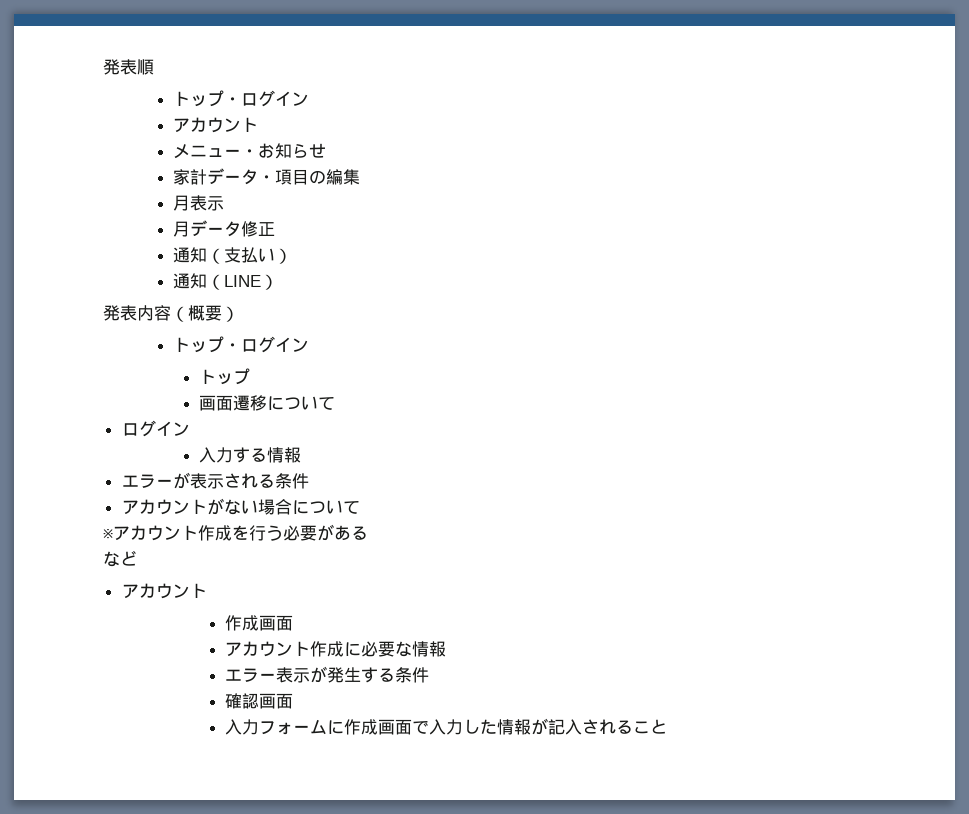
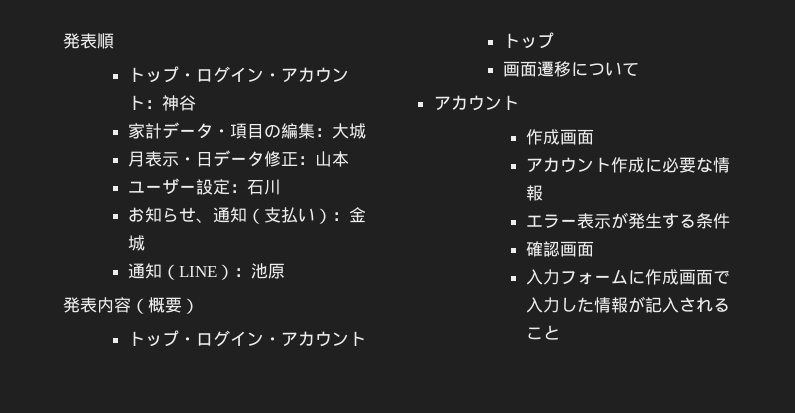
[173,117,259,133] [173,143,327,159] // アカウント // メニュー・お知らせ -> [264,67,350,83] [128,95,197,111] ・アカウント：神谷
(361, 177) none -> [315,123,367,139] ：大城
[173,221,191,237] // 月 -> [179,151,214,167] ・日
(276, 229) // -> [298,151,350,167] [128,178,282,195] [128,207,214,223] ：山本 // ユーザー設定：石川 // お知らせ、
(293, 256) none -> [332,207,367,223] [128,235,146,251] ：金城
(279, 282) none -> [234,263,286,279] ：池原
(310, 345) none -> [264,331,367,347] ・アカウント
[121,420,190,437] [199,447,302,463] [121,472,309,489] [121,498,360,515] [103,524,368,541] [103,550,137,567] // ログイン // 入力する情報 // エラーが表示される条件 // アカウントがない場合について // ※アカウント作成を行う必要がある // など -> (640, 69) none

